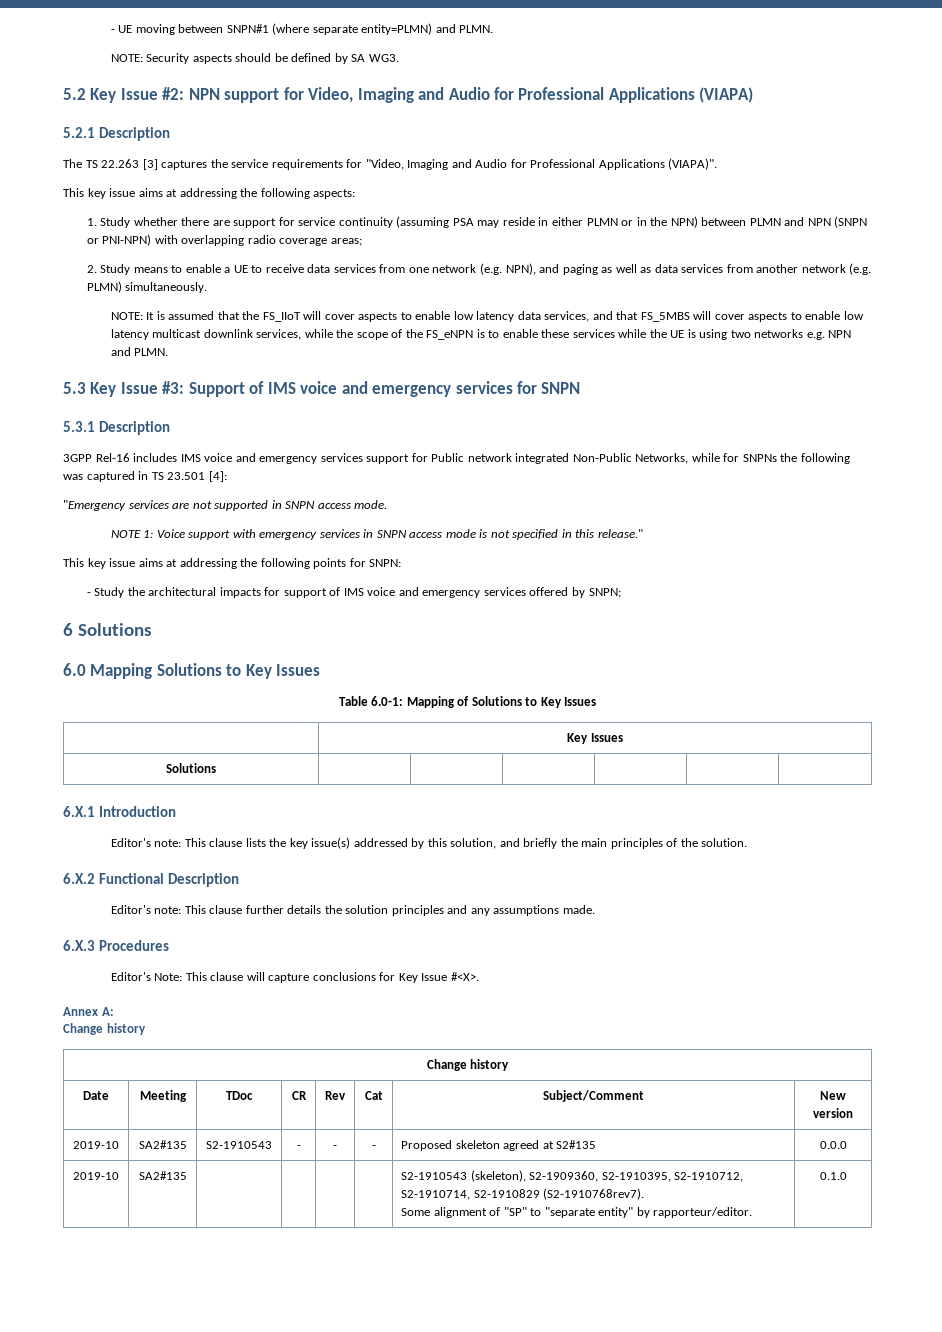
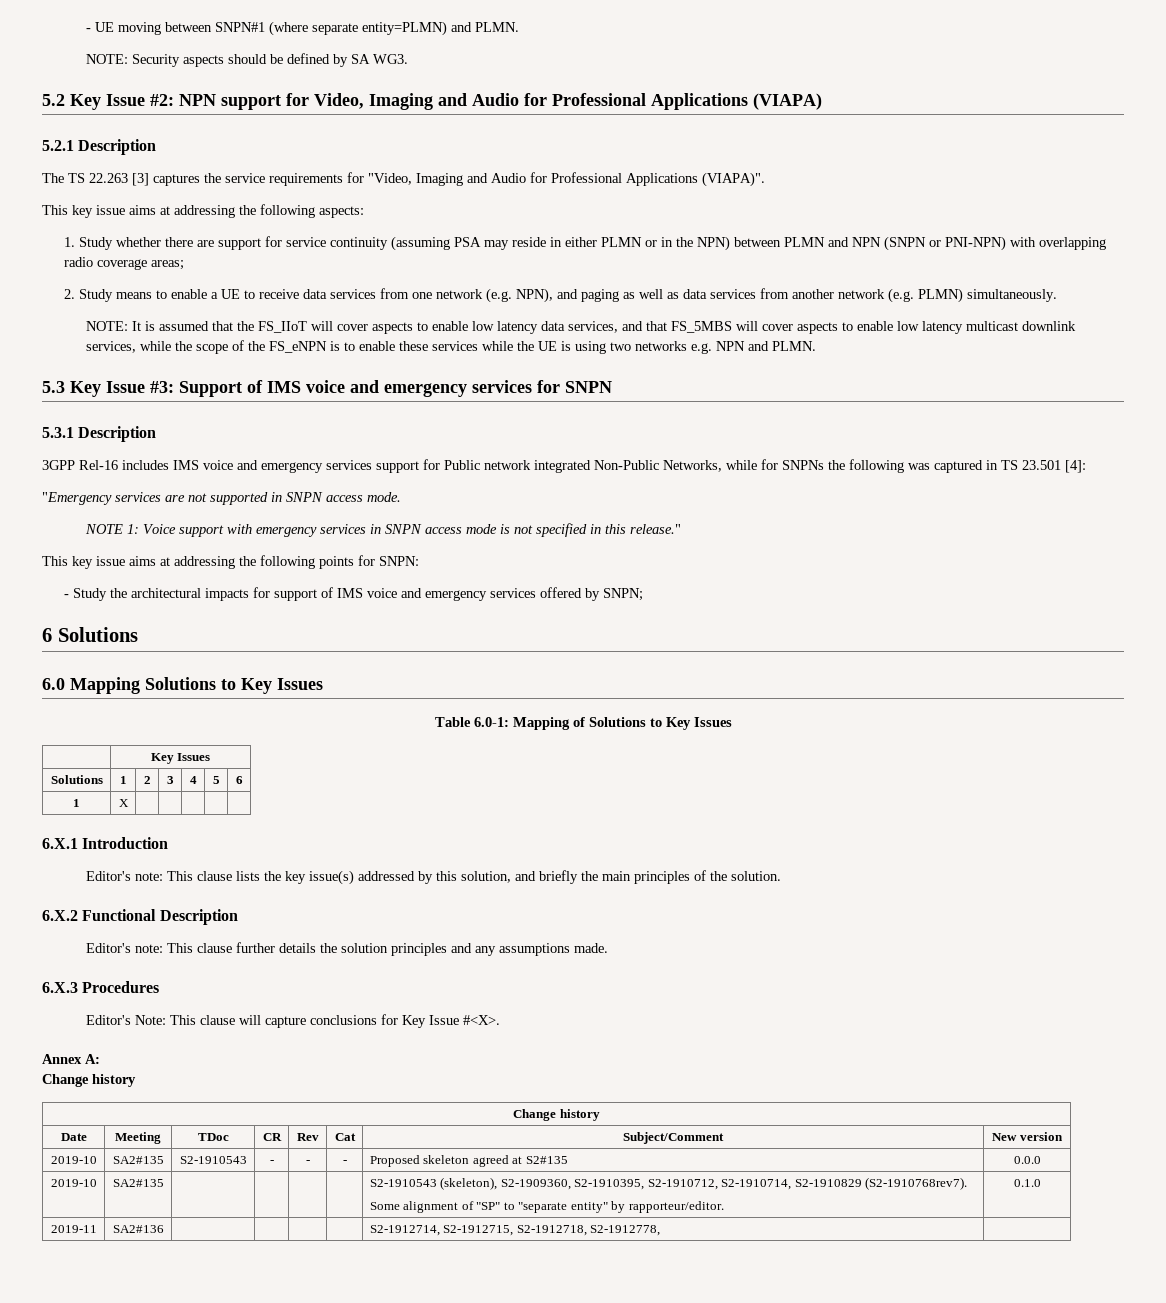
(216, 768) none -> [119,776,127,784] [143,776,151,784] [166,776,174,784] [189,776,197,784] [212,776,220,784] [235,776,243,784] [73,799,80,807] [118,799,129,807] 1 | 2 | 3 | 4 | 5 | 6 // 1 | X
(847, 1176) none -> [50,1225,97,1233] [112,1225,164,1233] [369,1225,661,1236] // 2019-11 | SA2#136 | | | | | S2-1912714, S2-1912715, S2-1912718, S2-1912778, |

